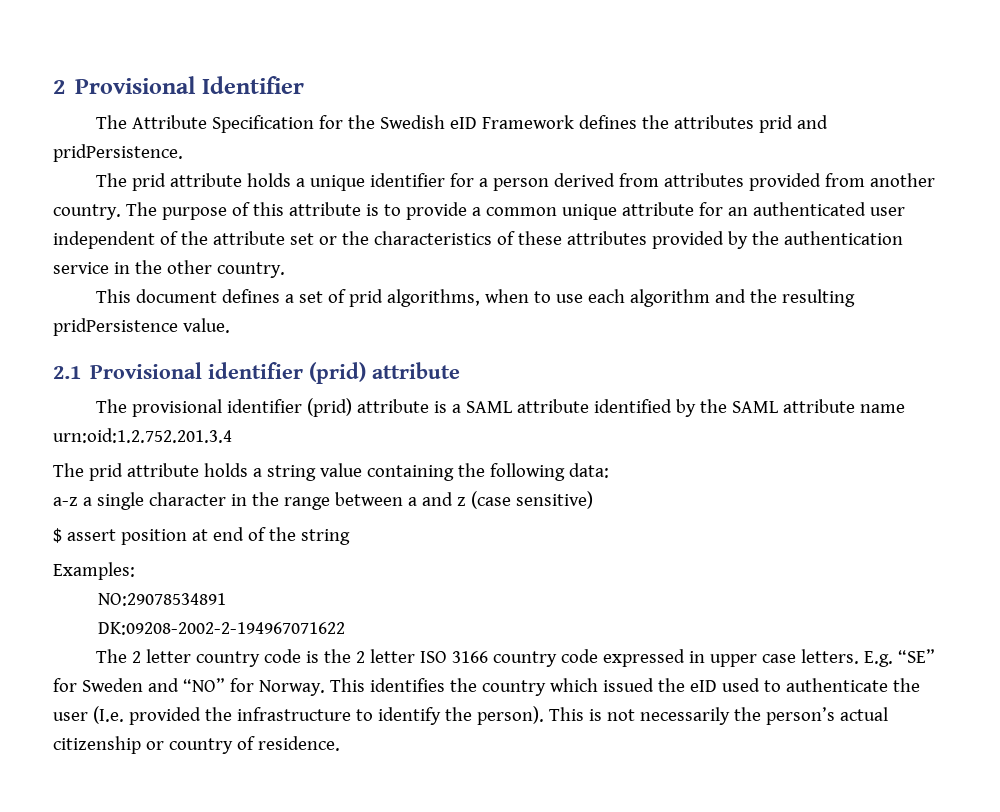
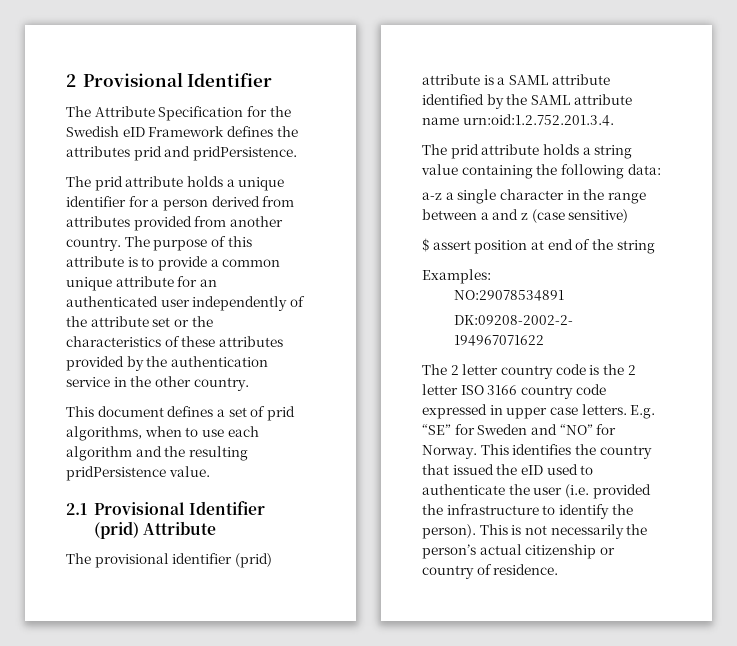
[53,231,155,249] independent -> [192,296,288,311] independently
[208,362,461,384] identifier (prid) attribute -> [188,501,265,515] [93,521,216,539] Identifier (prid) Attribute
[53,428,232,443] urn:oid:1.2.752.201.3.4 -> [462,114,614,126] urn:oid:1.2.752.201.3.4.
[549,678,598,692] which -> [422,464,449,475] that
[92,706,124,724] (I.e. -> [564,484,589,498] (i.e.

